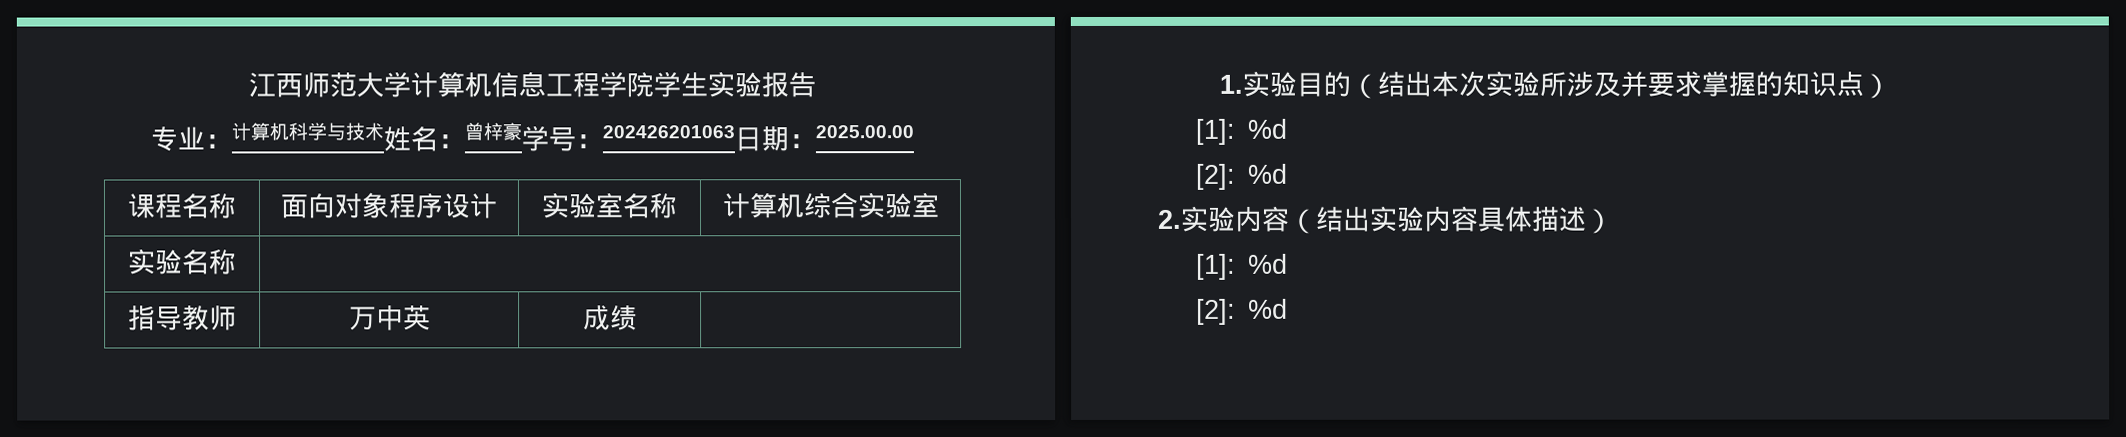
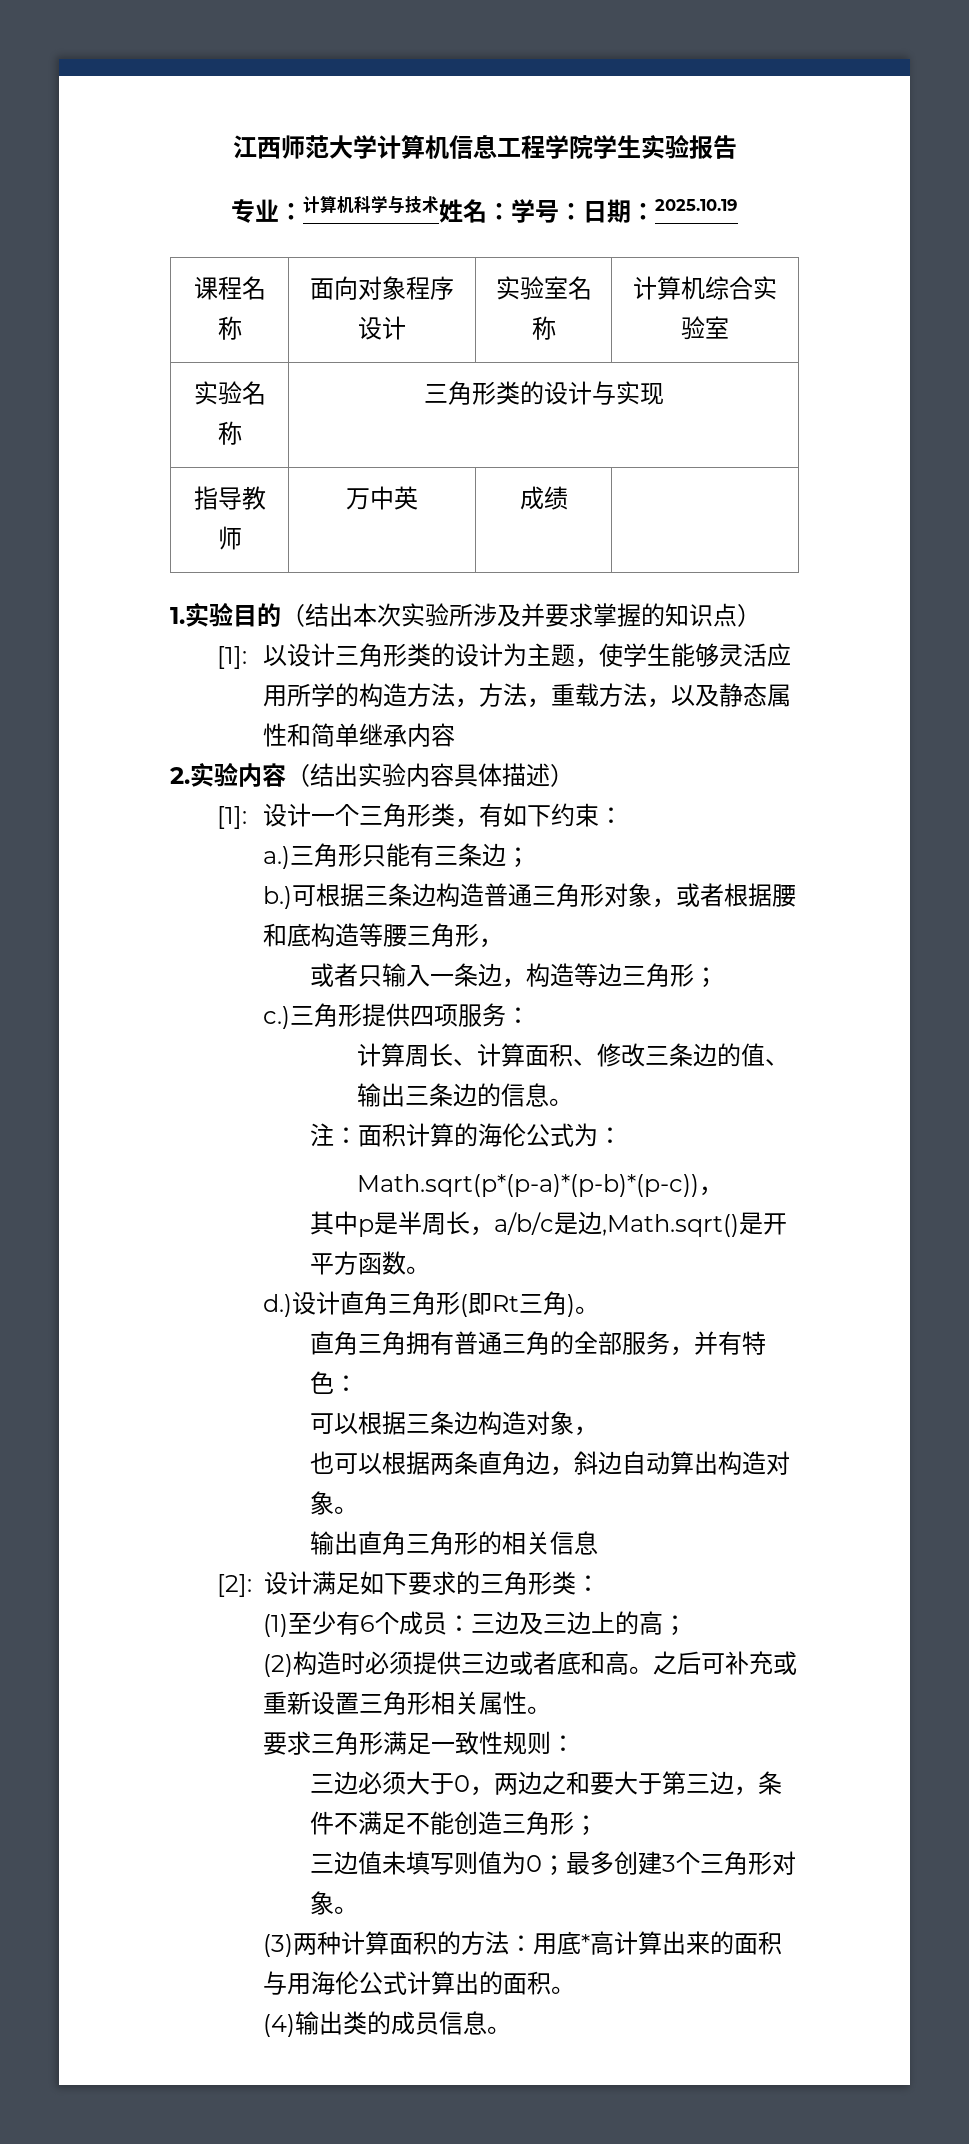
[464,122,914,152] 曾梓豪学号：202426201063日期：2025.00.00 -> [511,199,738,223] 学号：日期：2025.10.19
(237, 262) none -> [423,381,664,405] 三角形类的设计与实现
[1247,118,1288,139] [1194,163,1288,190] %d // [2]: %d -> [263,643,792,668] [263,683,792,708] [263,723,456,747] 以设计三角形类的设计为主题，使学生能够灵活应用所学的构造方法，方法，重载方法，以及静态属性和简单继承内容
[1248,253,1289,274] [1195,298,1289,325] %d // [2]: %d -> [263,803,624,828] [263,843,531,869] [263,883,797,909] [263,923,504,948] [310,963,719,988] [263,1003,531,1029] [356,1043,789,1067] [356,1083,573,1107] [310,1123,623,1147] [356,1174,723,1197] [310,1211,788,1237] [310,1251,431,1275] [263,1291,600,1317] [310,1331,767,1356] [310,1371,359,1394] [310,1411,599,1436] [310,1451,791,1476] [310,1491,359,1515] [310,1531,599,1555] [216,1571,600,1597] [263,1611,688,1637] [263,1651,798,1677] [263,1691,552,1715] [263,1731,576,1755] [310,1771,783,1796] [310,1811,599,1836] [310,1851,797,1876] [310,1891,359,1915] [263,1931,783,1957] [263,1971,576,1995] [263,2011,512,2037] 设计一个三角形类，有如下约束： // a.)三角形只能有三条边； // b.)可根据三条边构造普通三角形对象，或者根据腰和底构造等腰三角形， // 或者只输入一条边，构造等边三角形； // c.)三角形提供四项服务： // 计算周长、计算面积、修改三条边的值、输出三条边的信息。 // 注：面积计算的海伦公式为： // Math.sqrt(p*(p-a)*(p-b)*(p-c))， // 其中p是半周长，a/b/c是边,Math.sqrt()是开平方函数。 // d.)设计直角三角形(即Rt三角)。 // 直角三角拥有普通三角的全部服务，并有特色： // 可以根据三条边构造对象， // 也可以根据两条直角边，斜边自动算出构造对象。 // 输出直角三角形的相关信息 // [2]:设计满足如下要求的三角形类： // (1)至少有6个成员：三边及三边上的高； // (2)构造时必须提供三边或者底和高。之后可补充或重新设置三角形相关属性。 // 要求三角形满足一致性规则： // 三边必须大于0，两边之和要大于第三边，条件不满足不能创造三角形； // 三边值未填写则值为0；最多创建3个三角形对象。 // (3)两种计算面积的方法：用底*高计算出来的面积与用海伦公式计算出的面积。 // (4)输出类的成员信息。

